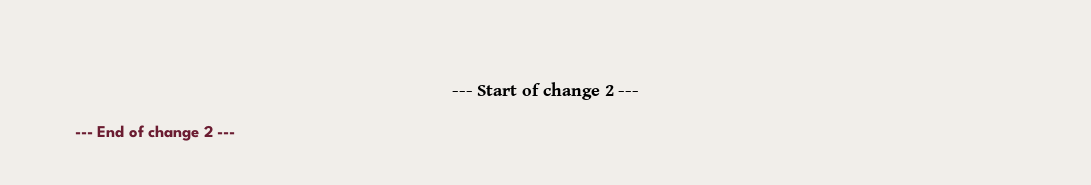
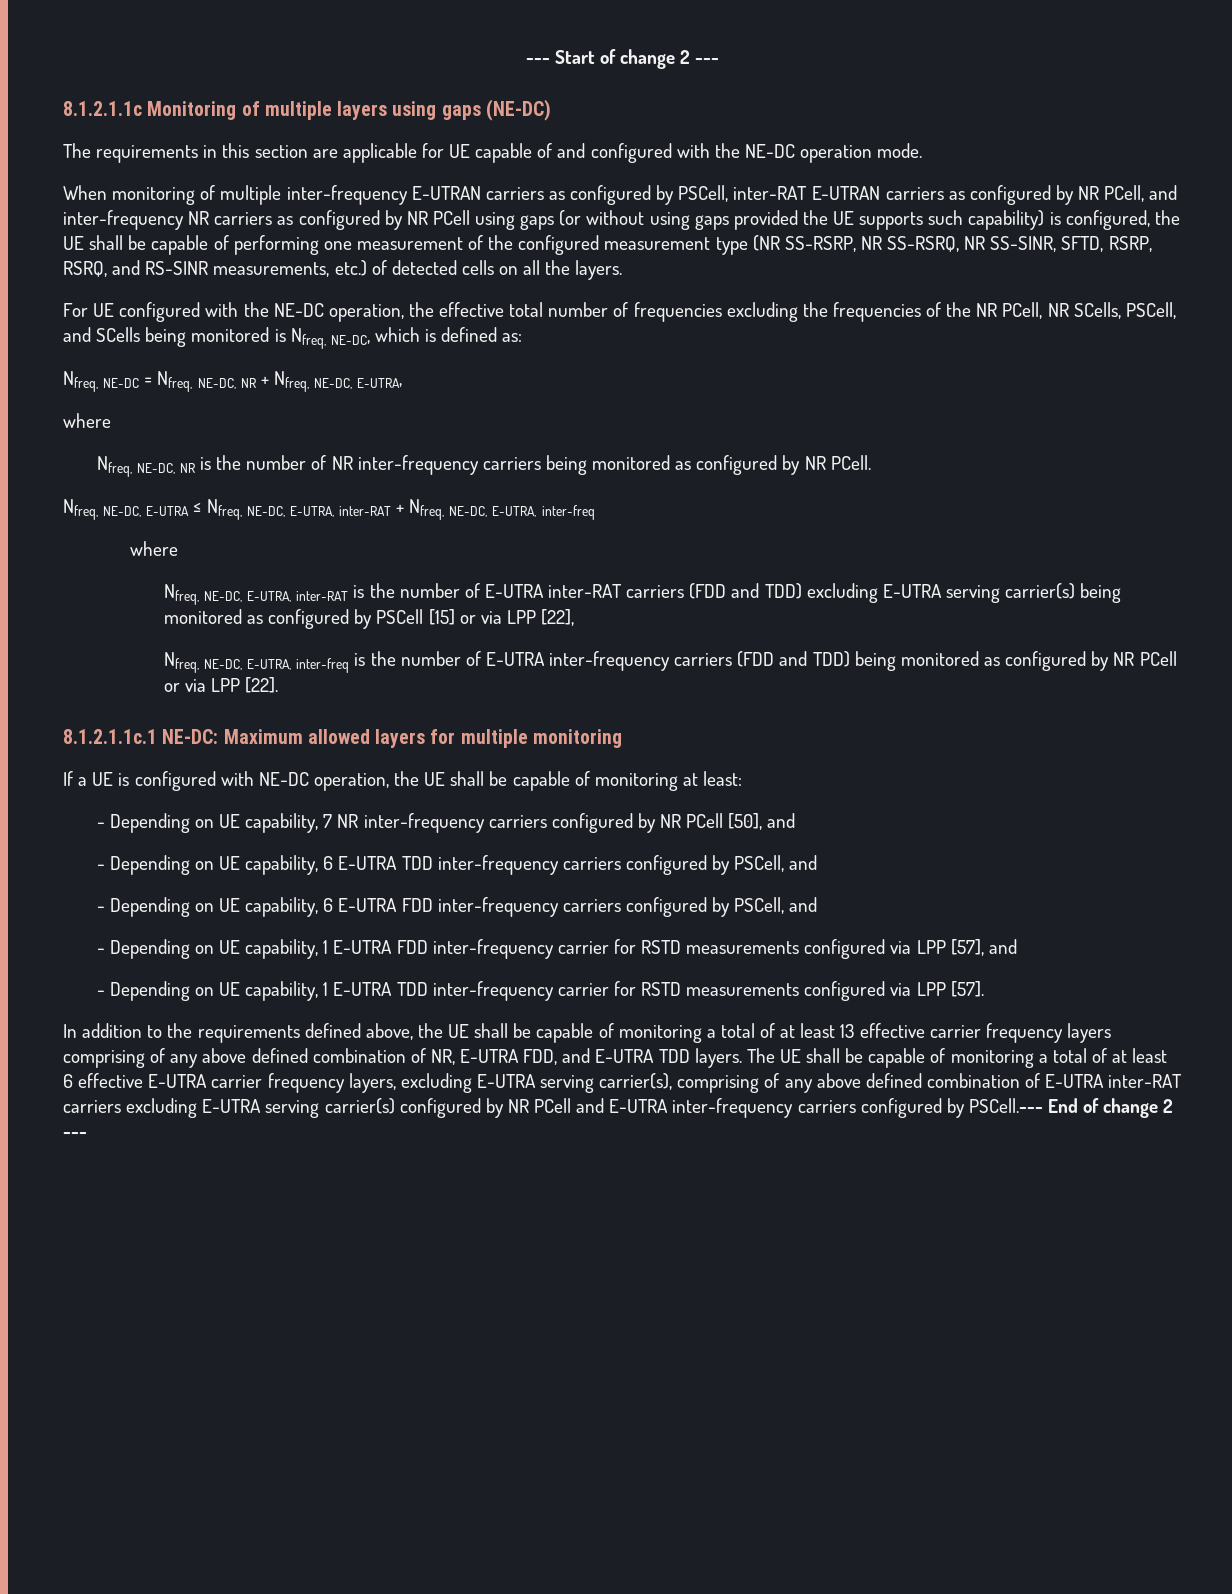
[75,132,93,137] --- -> [63,99,551,121] [63,143,923,163] [63,185,1178,205] [63,210,1180,230] [63,235,1152,255] [63,260,623,280] [63,302,1176,322] [63,327,523,349] [63,371,403,392] [63,413,111,428] [96,455,871,477] [63,499,595,520] [130,541,179,556] [163,583,1122,605] [163,609,575,629] [163,651,1177,673] [163,677,279,693] [63,729,622,748] [63,771,743,791] [96,813,796,833] [96,855,818,875] [96,897,818,917] [96,939,1017,959] [96,981,984,1001] [63,1023,1111,1043] [63,1048,1168,1068] [63,1073,1183,1093] [63,1098,1043,1118] 8.1.2.1.1c Monitoring of multiple layers using gaps (NE-DC) // The requirements in this section are applicable for UE capable of and configured with the NE-DC operation mode. // When monitoring of multiple inter-frequency E-UTRAN carriers as configured by PSCell, inter-RAT E-UTRAN carriers as configured by NR PCell, and inter-frequency NR carriers as configured by NR PCell using gaps (or without using gaps provided the UE supports such capability) is configured, the UE shall be capable of performing one measurement of the configured measurement type (NR SS-RSRP, NR SS-RSRQ, NR SS-SINR, SFTD, RSRP, RSRQ, and RS-SINR measurements, etc.) of detected cells on all the layers. // For UE configured with the NE-DC operation, the effective total number of frequencies excluding the frequencies of the NR PCell, NR SCells, PSCell, and SCells being monitored is Nfreq, NE-DC, which is defined as: // Nfreq, NE-DC = Nfreq, NE-DC, NR + Nfreq, NE-DC, E-UTRA, // where // Nfreq, NE-DC, NR is the number of NR inter-frequency carriers being monitored as configured by NR PCell. // Nfreq, NE-DC, E-UTRA ≤ Nfreq, NE-DC, E-UTRA, inter-RAT + Nfreq, NE-DC, E-UTRA, inter-freq // where // Nfreq, NE-DC, E-UTRA, inter-RAT is the number of E-UTRA inter-RAT carriers (FDD and TDD) excluding E-UTRA serving carrier(s) being monitored as configured by PSCell [15] or via LPP [22], // Nfreq, NE-DC, E-UTRA, inter-freq is the number of E-UTRA inter-frequency carriers (FDD and TDD) being monitored as configured by NR PCell or via LPP [22]. // 8.1.2.1.1c.1 NE-DC: Maximum allowed layers for multiple monitoring // If a UE is configured with NE-DC operation, the UE shall be capable of monitoring at least: // - Depending on UE capability, 7 NR inter-frequency carriers configured by NR PCell [50], and // - Depending on UE capability, 6 E-UTRA TDD inter-frequency carriers configured by PSCell, and // - Depending on UE capability, 6 E-UTRA FDD inter-frequency carriers configured by PSCell, and // - Depending on UE capability, 1 E-UTRA FDD inter-frequency carrier for RSTD measurements configured via LPP [57], and // - Depending on UE capability, 1 E-UTRA TDD inter-frequency carrier for RSTD measurements configured via LPP [57]. // In addition to the requirements defined above, the UE shall be capable of monitoring a total of at least 13 effective carrier frequency layers comprising of any above defined combination of NR, E-UTRA FDD, and E-UTRA TDD layers. The UE shall be capable of monitoring a total of at least 6 effective E-UTRA carrier frequency layers, excluding E-UTRA serving carrier(s), comprising of any above defined combination of E-UTRA inter-RAT carriers excluding E-UTRA serving carrier(s) configured by NR PCell and E-UTRA inter-frequency carriers configured by PSCell.---

